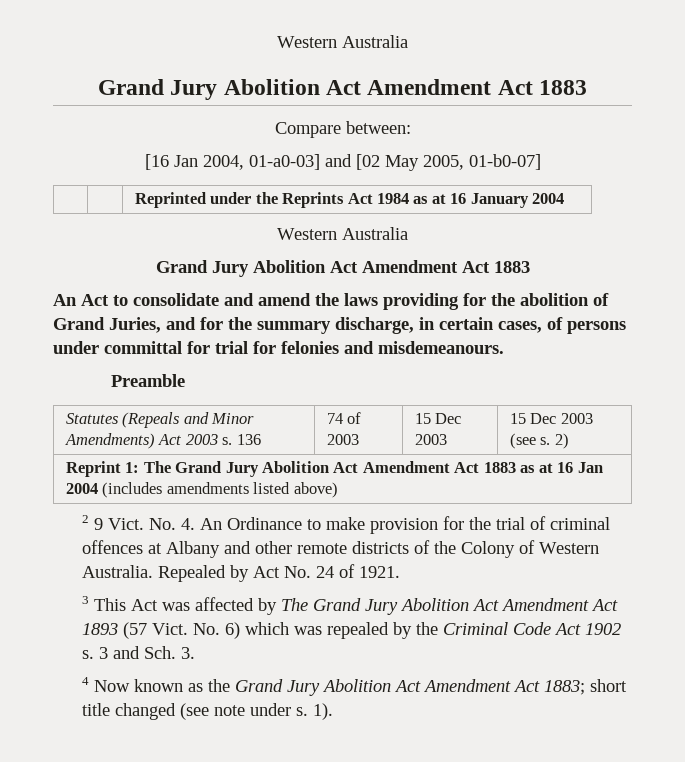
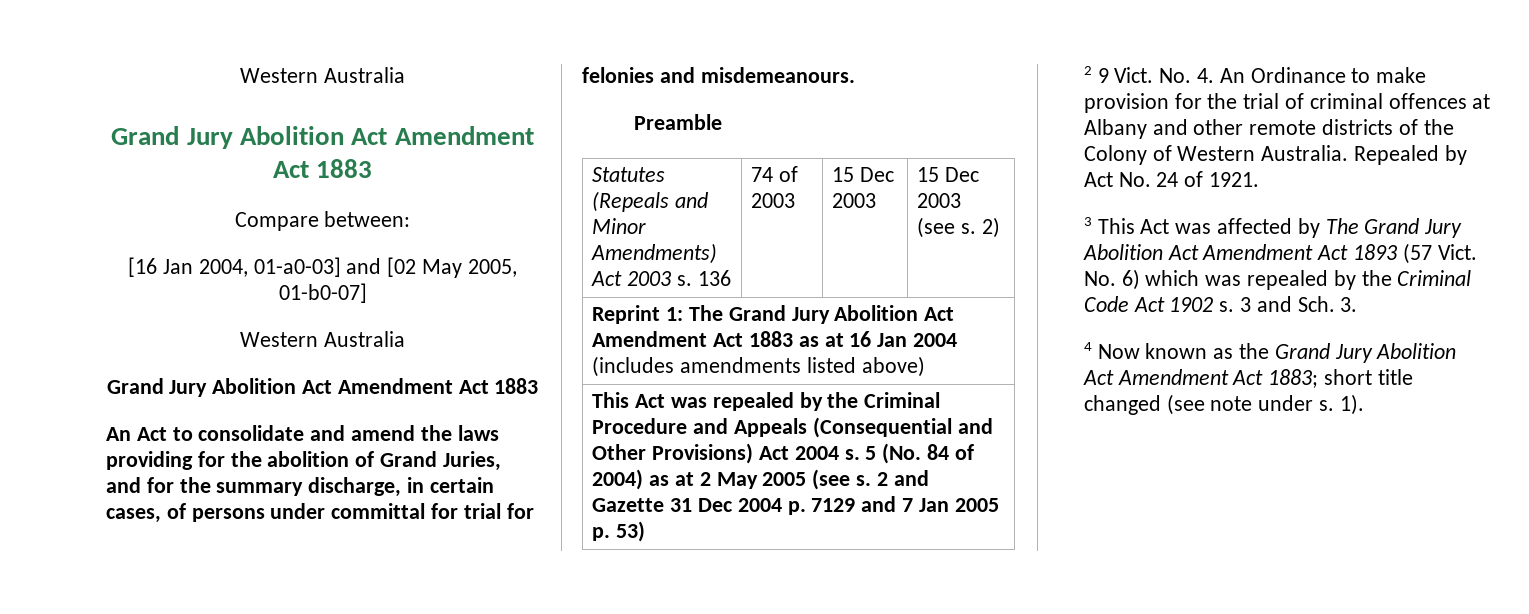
[134,192,565,208] // | | Reprinted under the Reprints Act 1984 as at 16 January 2004 -> (367, 293) none
(338, 490) none -> [592,392,941,411] [592,417,993,438] [592,443,974,464] [592,469,929,490] [592,496,999,515] [592,521,646,542] // This Act was repealed by the Criminal Procedure and Appeals (Consequential and Other Provisions) Act 2004 s. 5 (No. 84 of 2004) as at 2 May 2005 (see s. 2 and Gazette 31 Dec 2004 p. 7129 and 7 Jan 2005 p. 53)

